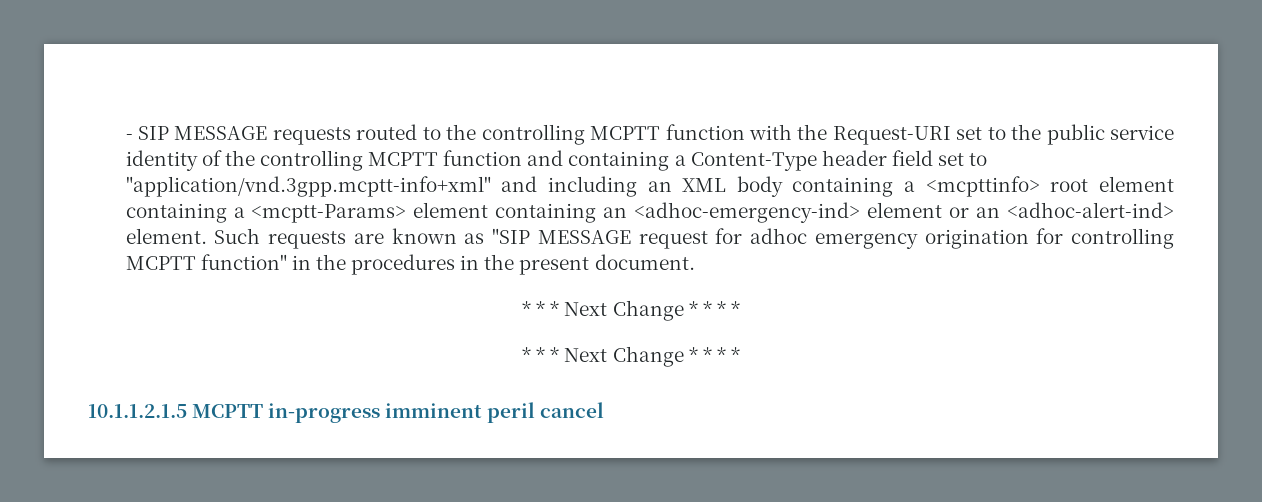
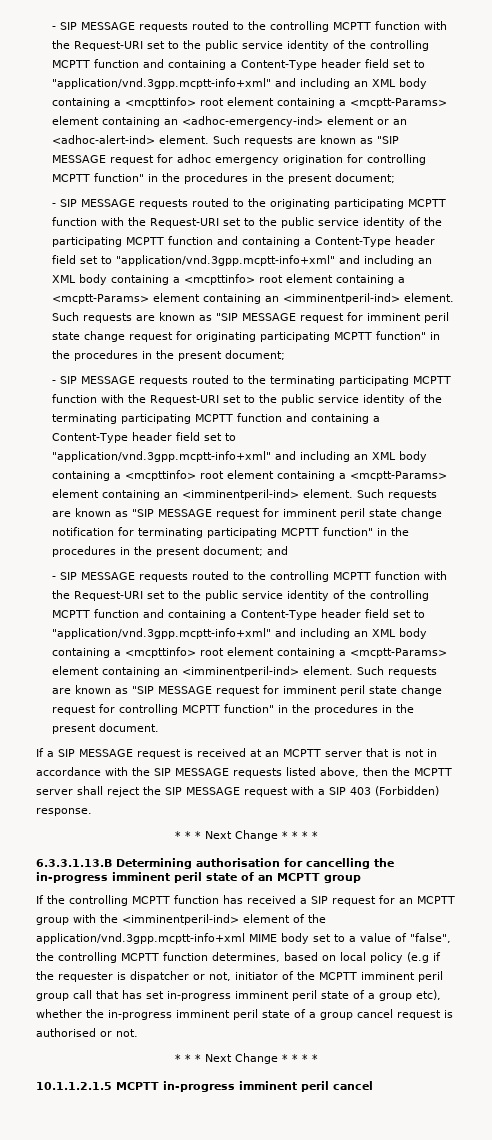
[594,254,695,270] [521,300,741,321] document. // * * * Next Change * * * * -> [334,173,395,183] [51,198,446,209] [51,217,442,228] [51,236,435,247] [51,255,432,266] [51,274,405,285] [51,293,454,304] [51,312,449,323] [51,331,440,342] [51,350,285,361] [51,375,451,386] [51,394,442,405] [51,413,380,424] [51,432,236,443] [51,451,427,462] [51,470,447,481] [51,489,437,500] [51,508,442,519] [51,527,409,538] [51,546,288,557] [51,571,447,582] [51,590,429,601] [51,609,425,620] [51,628,427,639] [51,647,447,658] [51,666,437,677] [51,685,442,696] [51,704,414,715] [51,723,159,734] [36,748,437,759] [36,767,452,778] [36,786,439,797] [36,808,92,816] [174,830,318,841] [36,858,394,869] [36,872,361,883] [36,895,455,906] [36,914,326,925] [36,933,451,944] [36,952,441,963] [36,971,443,982] [36,990,441,1001] [36,1009,453,1020] [36,1028,138,1037] document; // - SIP MESSAGE requests routed to the originating participating MCPTT function with the Request-URI set to the public service identity of the participating MCPTT function and containing a Content-Type header field set to "application/vnd.3gpp.mcptt-info+xml" and including an XML body containing a <mcpttinfo> root element containing a <mcptt-Params> element containing an <imminentperil-ind> element. Such requests are known as "SIP MESSAGE request for imminent peril state change request for originating participating MCPTT function" in the procedures in the present document; // - SIP MESSAGE requests routed to the terminating participating MCPTT function with the Request-URI set to the public service identity of the terminating participating MCPTT function and containing a Content-Type header field set to "application/vnd.3gpp.mcptt-info+xml" and including an XML body containing a <mcpttinfo> root element containing a <mcptt-Params> element containing an <imminentperil-ind> element. Such requests are known as "SIP MESSAGE request for imminent peril state change notification for terminating participating MCPTT function" in the procedures in the present document; and // - SIP MESSAGE requests routed to the controlling MCPTT function with the Request-URI set to the public service identity of the controlling MCPTT function and containing a Content-Type header field set to "application/vnd.3gpp.mcptt-info+xml" and including an XML body containing a <mcpttinfo> root element containing a <mcptt-Params> element containing an <imminentperil-ind> element. Such requests are known as "SIP MESSAGE request for imminent peril state change request for controlling MCPTT function" in the procedures in the present document. // If a SIP MESSAGE request is received at an MCPTT server that is not in accordance with the SIP MESSAGE requests listed above, then the MCPTT server shall reject the SIP MESSAGE request with a SIP 403 (Forbidden) response. // * * * Next Change * * * * // 6.3.3.1.13.B Determining authorisation for cancelling the in-progress imminent peril state of an MCPTT group // If the controlling MCPTT function has received a SIP request for an MCPTT group with the <imminentperil-ind> element of the application/vnd.3gpp.mcptt-info+xml MIME body set to a value of "false", the controlling MCPTT function determines, based on local policy (e.g if the requester is dispatcher or not, initiator of the MCPTT imminent peril group call that has set in-progress imminent peril state of a group etc), whether the in-progress imminent peril state of a group cancel request is authorised or not.

